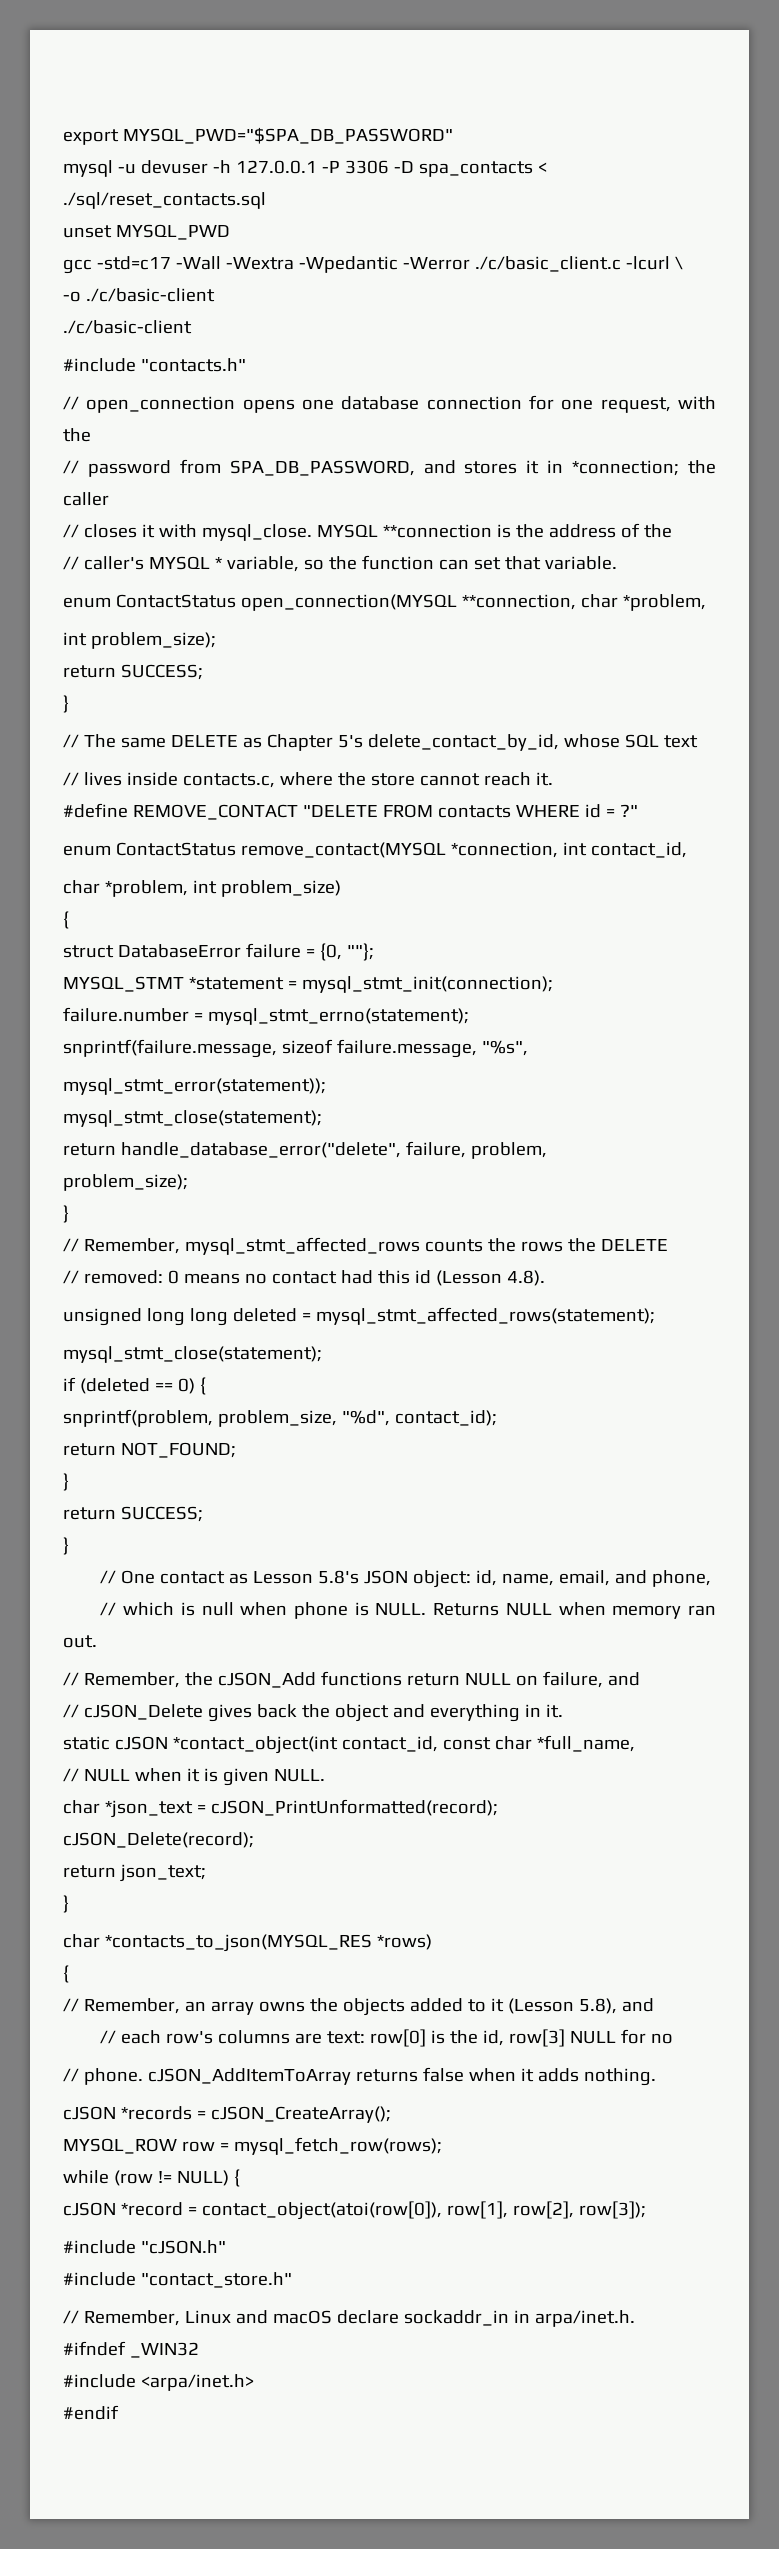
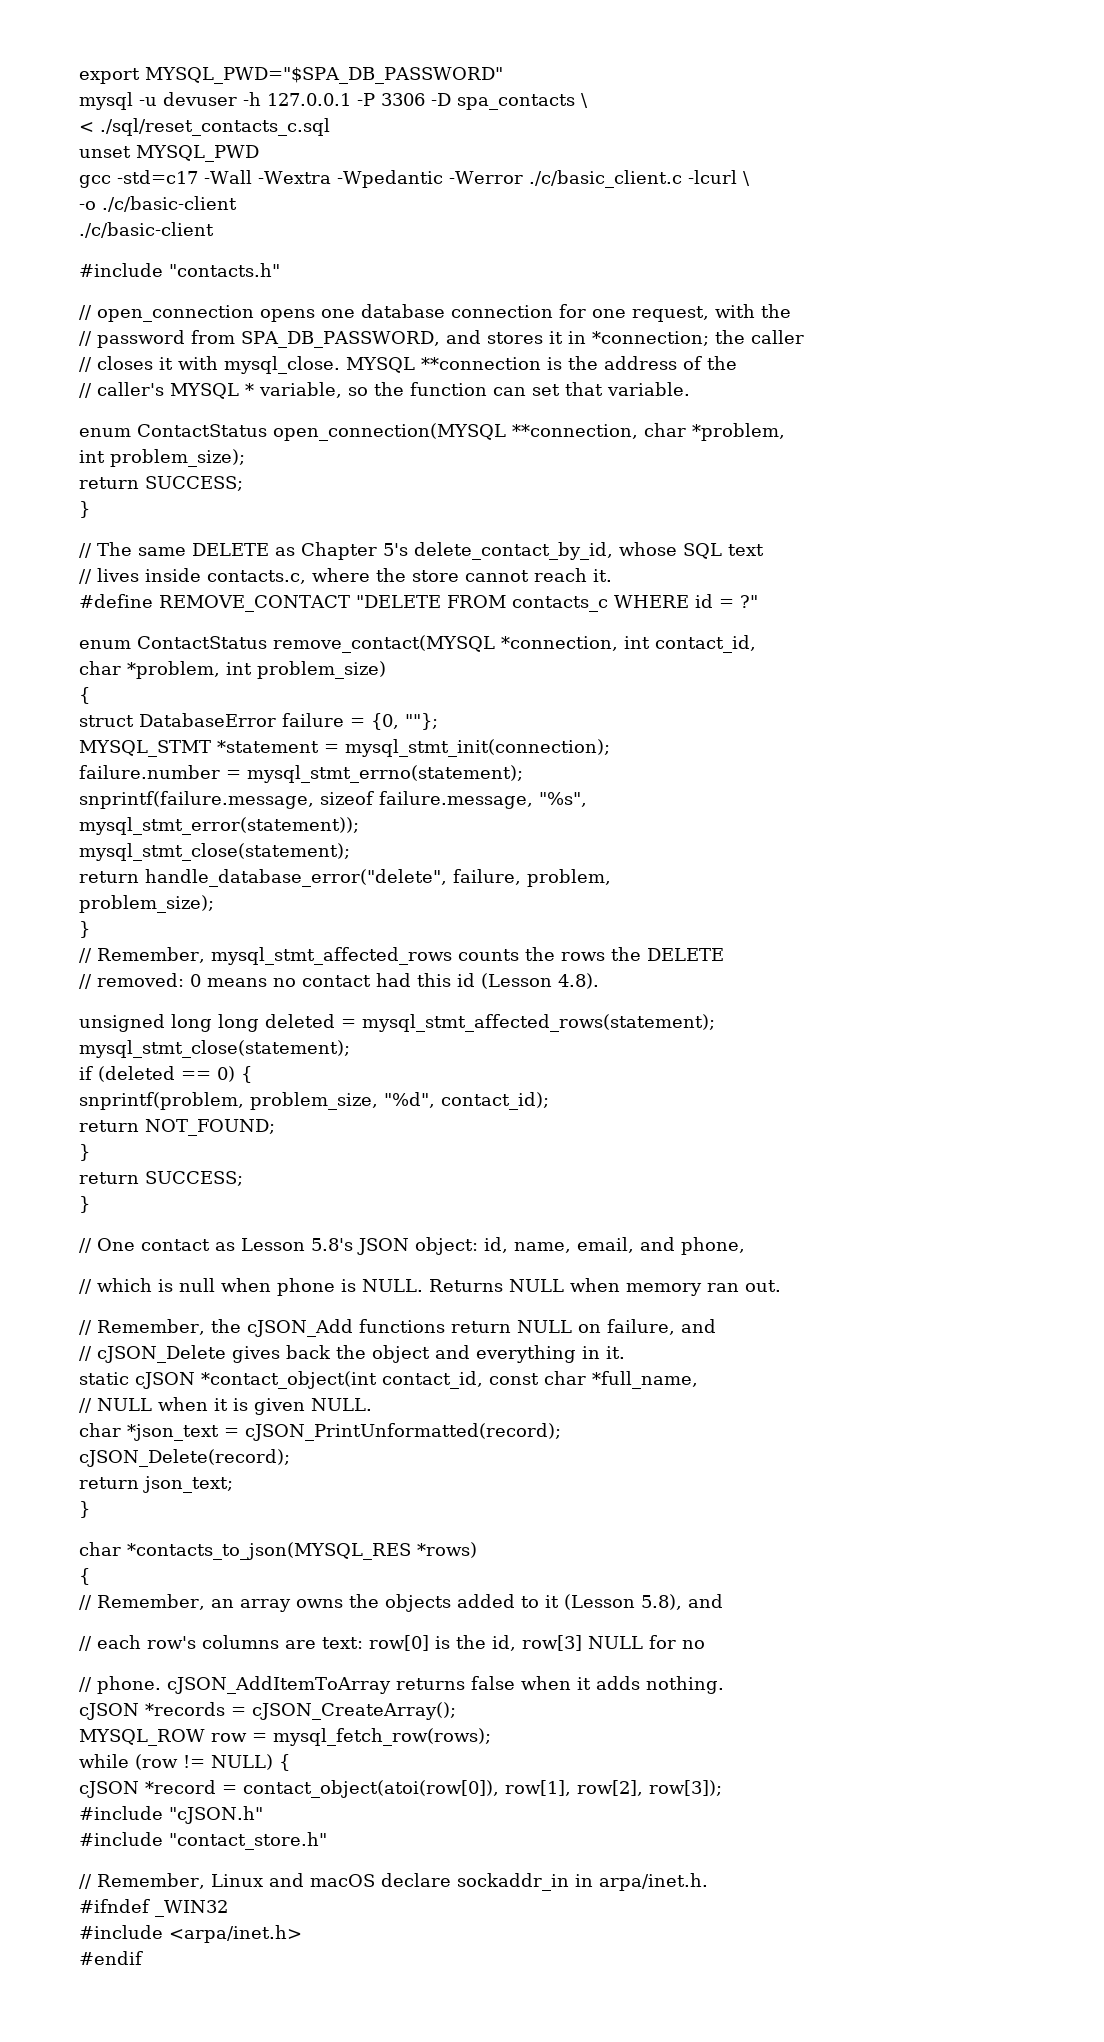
[537,162,547,173] [63,192,266,209] < ./sql/reset_contacts.sql -> [581,93,588,108] [79,118,330,136] \ // < ./sql/reset_contacts_c.sql
[437,805,511,818] contacts -> [511,596,608,612] contacts_c

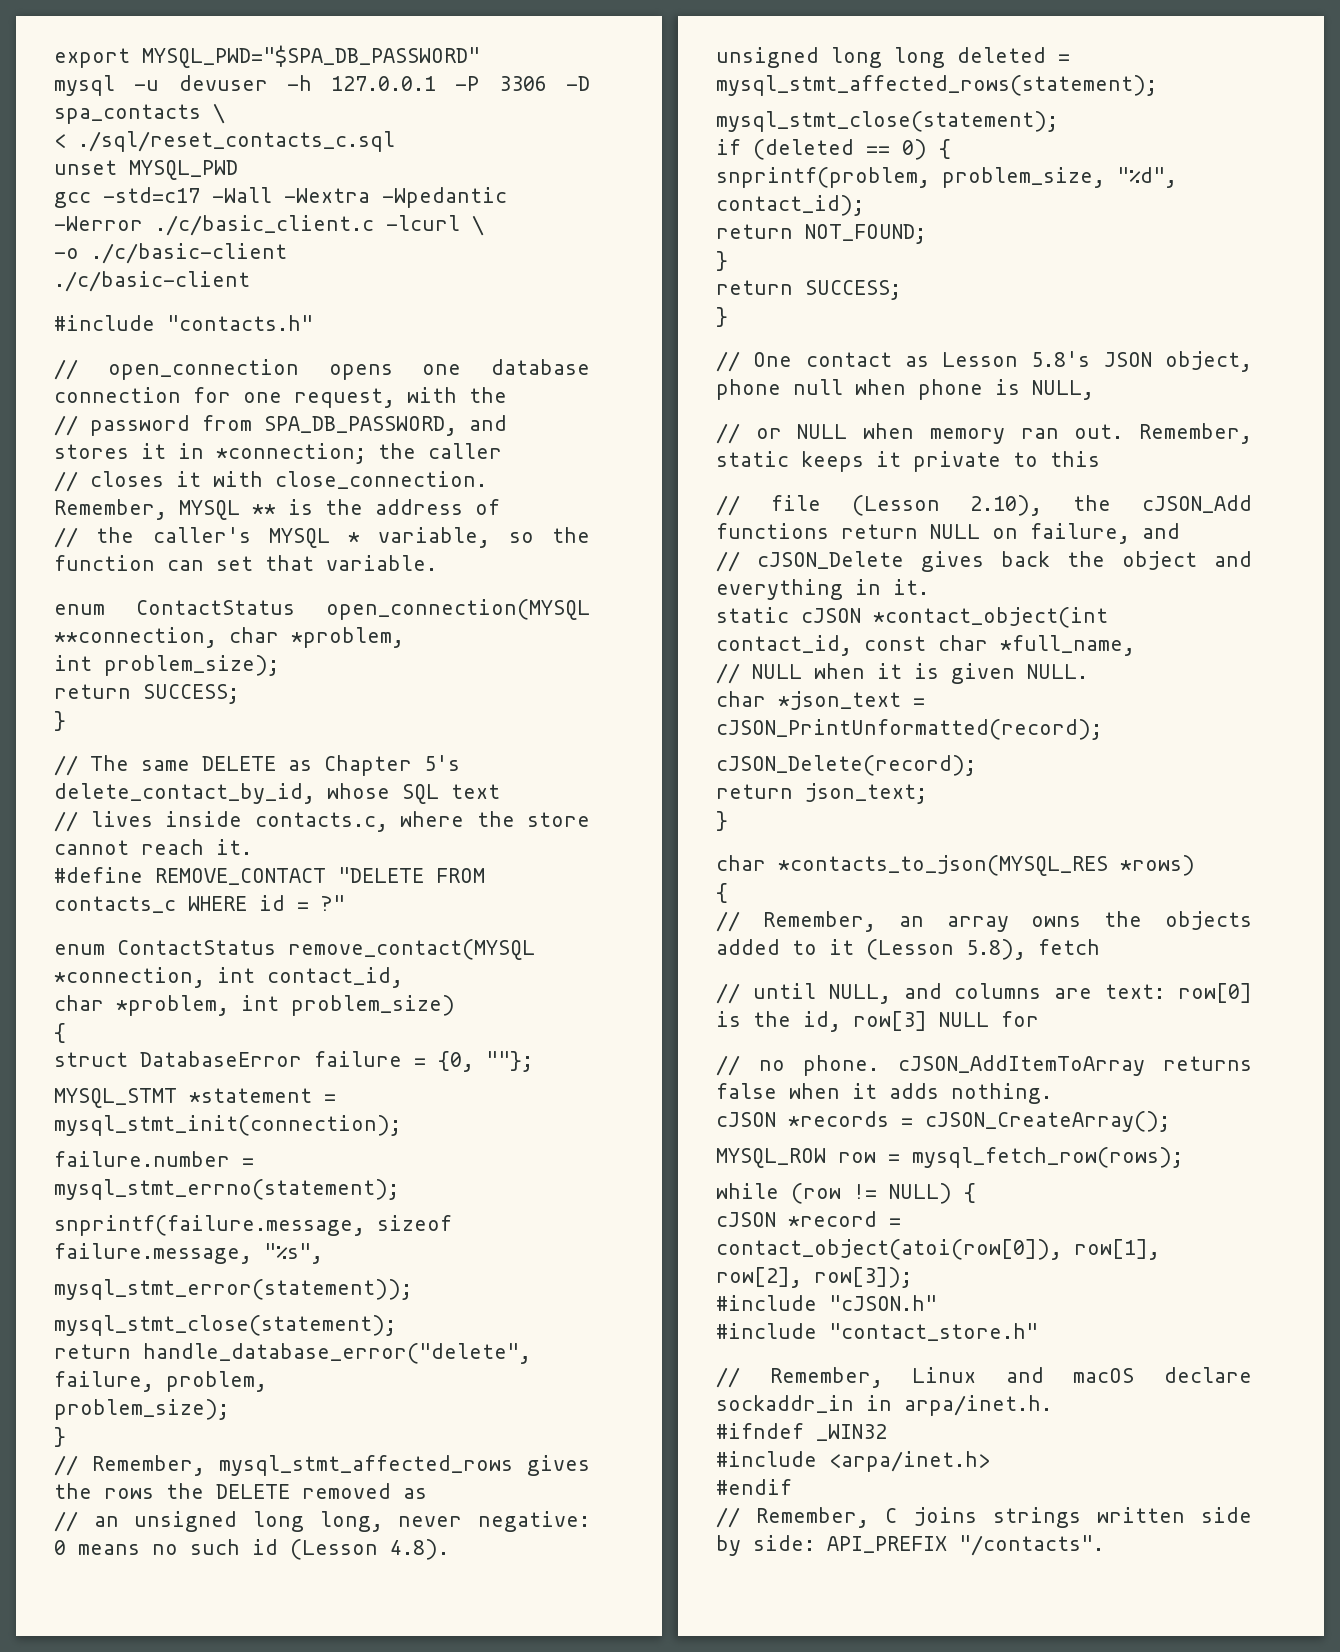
[224,356,541,374] mysql_close. MYSQL **connection -> [275,471,487,489] [54,499,276,520] close_connection. Remember, MYSQL **
[707,356,737,370] [79,383,92,398] the // // -> [54,527,135,548] // // the
[457,949,519,961] counts -> [527,1455,590,1476] gives
[79,973,451,989] // // removed: 0 means no contact had this -> [302,1483,427,1499] [54,1511,590,1532] [54,1539,240,1555] removed as // // an unsigned long long, never negative: 0 means no such
[415,1237,745,1255] [79,1278,173,1294] object: id, name, email, and phone, // // which is -> [1165,351,1252,372] [716,379,781,400] object, phone
[362,1279,503,1292] NULL. Returns -> [1032,380,1094,400] [716,423,782,444] NULL, // // or
[79,1319,205,1335] // // Remember, -> [1139,423,1252,444] [716,451,1100,472] [716,495,1043,516] Remember, static keeps it private to this // // file (Lesson 2.10),
[687,1594,723,1608] [79,1635,196,1651] and // // each row's -> [1038,939,1100,955] [716,983,942,1004] fetch // // until NULL, and
[682,1640,705,1649] [79,1677,92,1692] no // // -> [716,1055,785,1076] // // no
(143, 1958) none -> [716,1507,1252,1528] [716,1535,1104,1556] // // Remember, C joins strings written side by side: API_PREFIX "/contacts".

